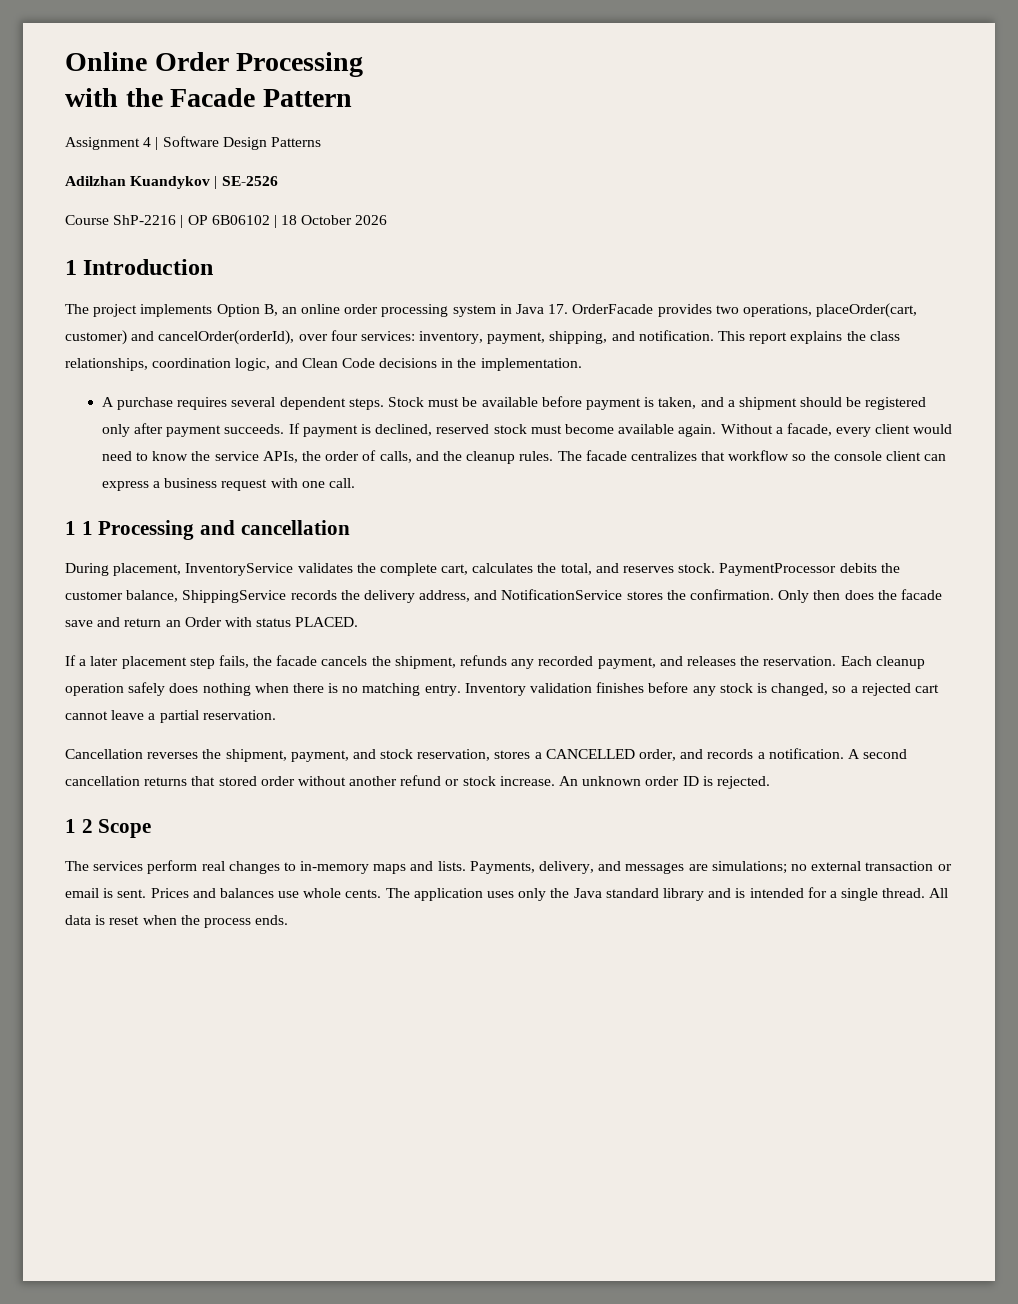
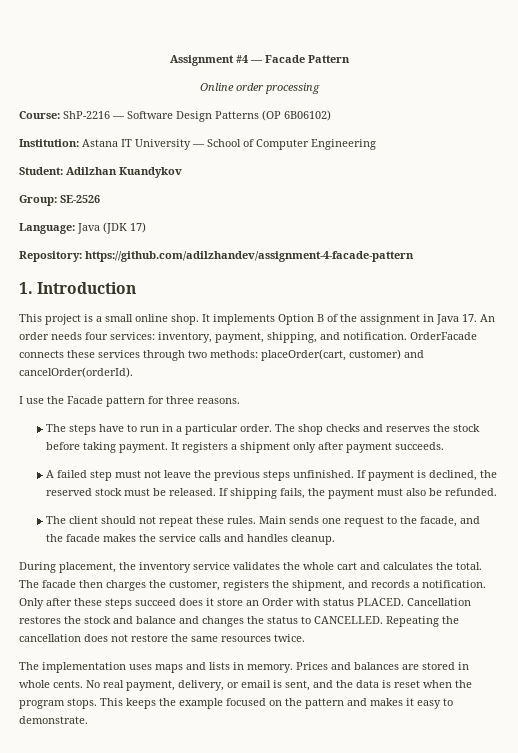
[65,52,364,77] [65,88,352,107] [65,136,321,150] Online Order Processing // with the Facade Pattern // Assignment 4 | Software Design Patterns // -> [169,55,350,66] [199,83,320,94] [19,110,331,122] [19,139,376,150] [19,167,63,175] Assignment #4 — Facade Pattern // Online order processing // Course: ShP-2216 — Software Design Patterns (OP 6B06102) // Institution: Astana IT University — School of Computer Engineering // Student:
[214,176,218,189] | -> [19,195,57,206] // Group:
[65,215,388,228] [65,259,214,275] [65,303,918,318] [65,330,328,345] Course ShP-2216 | OP 6B06102 | 18 October 2026 // 1 Introduction // The project implements Option B, an online order processing system in Java 17. OrderFacade provides two operations, placeOrder(cart, customer) and cancelOrder(orderId), over -> [19,222,146,234] [19,251,414,262] [19,282,137,294] [19,314,495,325] [19,332,82,340] Language: Java (JDK 17) // Repository: https://github.com/adilzhandev/assignment-4-facade-pattern // 1. Introduction // This project is a small online shop. It implements Option B of the assignment in Java 17. An order needs
[718,331,900,344] [65,358,582,371] [101,396,927,410] [101,423,285,437] This report explains the class relationships, coordination logic, and Clean Code decisions in the implementation. // A purchase requires several dependent steps. Stock must be available before payment is taken, and a shipment should be registered only after payment succeeds. -> [410,332,477,340] [19,349,424,361] [19,367,133,378] [19,396,240,407] [46,424,481,435] [46,442,445,453] [46,470,355,481] OrderFacade connects these services through two methods: placeOrder(cart, customer) and cancelOrder(orderId). // I use the Facade pattern for three reasons. // The steps have to run in a particular order. The shop checks and reserves the stock before taking payment. It registers a shipment only after payment succeeds. // A failed step must not leave the previous steps unfinished.
(433, 430) none -> [480,470,498,478] the
[564,423,953,437] [101,450,947,464] [101,478,356,491] [65,520,350,540] [65,563,900,576] [65,589,942,603] [65,617,162,627] become available again. Without a facade, every client would need to know the service APIs, the order of calls, and the cleanup rules. The facade centralizes that workflow so the console client can express a business request with one call. // 1 1 Processing and cancellation // During placement, InventoryService validates the complete cart, calculates the total, and reserves stock. PaymentProcessor debits the customer balance, ShippingService records the delivery address, and NotificationService stores the confirmation. Only then does the facade save and return -> [153,488,498,499] [46,516,481,527] [46,534,336,545] [19,562,482,573] [19,580,486,591] [19,598,243,609] be released. If shipping fails, the payment must also be refunded. // The client should not repeat these rules. Main sends one request to the facade, and the facade makes the service calls and handles cleanup. // During placement, the inventory service validates the whole cart and calculates the total. The facade then charges the customer, registers the shipment, and records a notification. Only after these steps succeed does it store
[65,655,925,669] [65,682,939,696] [65,710,276,723] [65,748,908,762] [65,775,770,789] [65,819,152,838] [65,860,952,874] [65,887,949,901] // If a later placement step fails, the facade cancels the shipment, refunds any recorded payment, and releases the reservation. Each cleanup operation safely does nothing when there is no matching entry. Inventory validation finishes before any stock is changed, so a rejected cart cannot leave a partial reservation. // Cancellation reverses the shipment, payment, and stock reservation, stores a CANCELLED order, and records a notification. A second cancellation returns that stored order without another refund or stock increase. An unknown order ID is rejected. // 1 2 Scope // The services perform real changes to in-memory maps and lists. Payments, delivery, and messages are simulations; no external transaction or email is sent. Prices and balances use whole cents. The application uses only the Java standard library and is intended for a single thread. All -> [407,598,471,606] [19,616,459,627] [19,634,305,642] [19,662,469,673] [19,680,353,691] Cancellation restores the stock and balance and changes the status to CANCELLED. Repeating the cancellation does not restore the same resources twice. // The implementation uses maps and lists in memory. Prices and balances are stored in whole cents. No real payment, delivery, or email is sent, and the
[203,915,289,928] process ends. -> [19,698,453,709] [19,716,88,724] program stops. This keeps the example focused on the pattern and makes it easy to demonstrate.

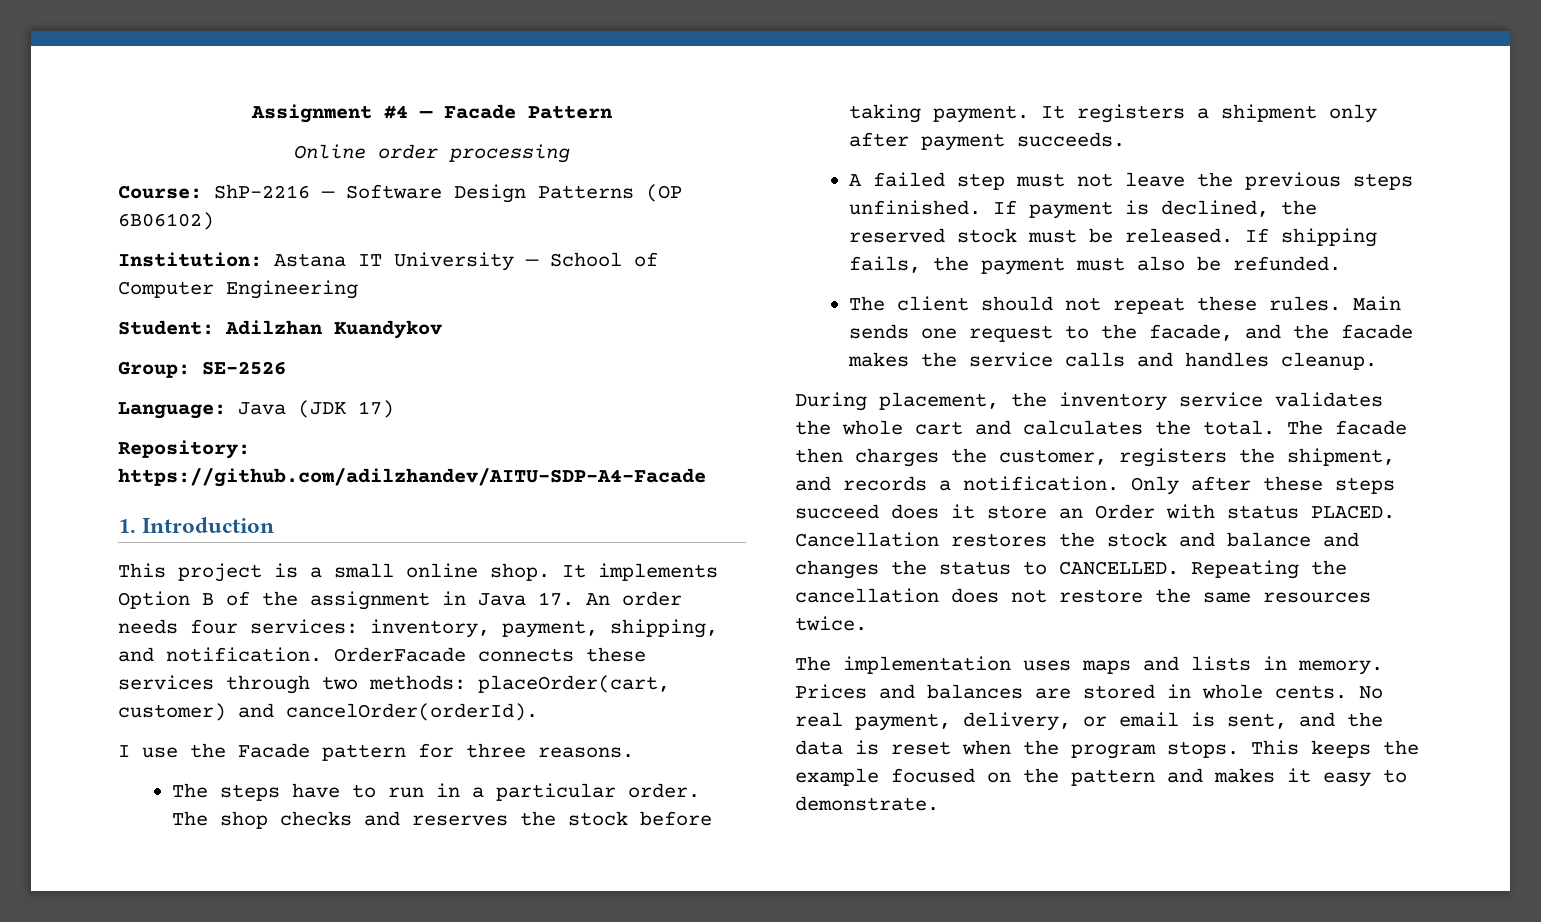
[85,251,414,262] https://github.com/adilzhandev/assignment-4-facade-pattern -> [118,468,706,487] https://github.com/adilzhandev/AITU-SDP-A4-Facade

